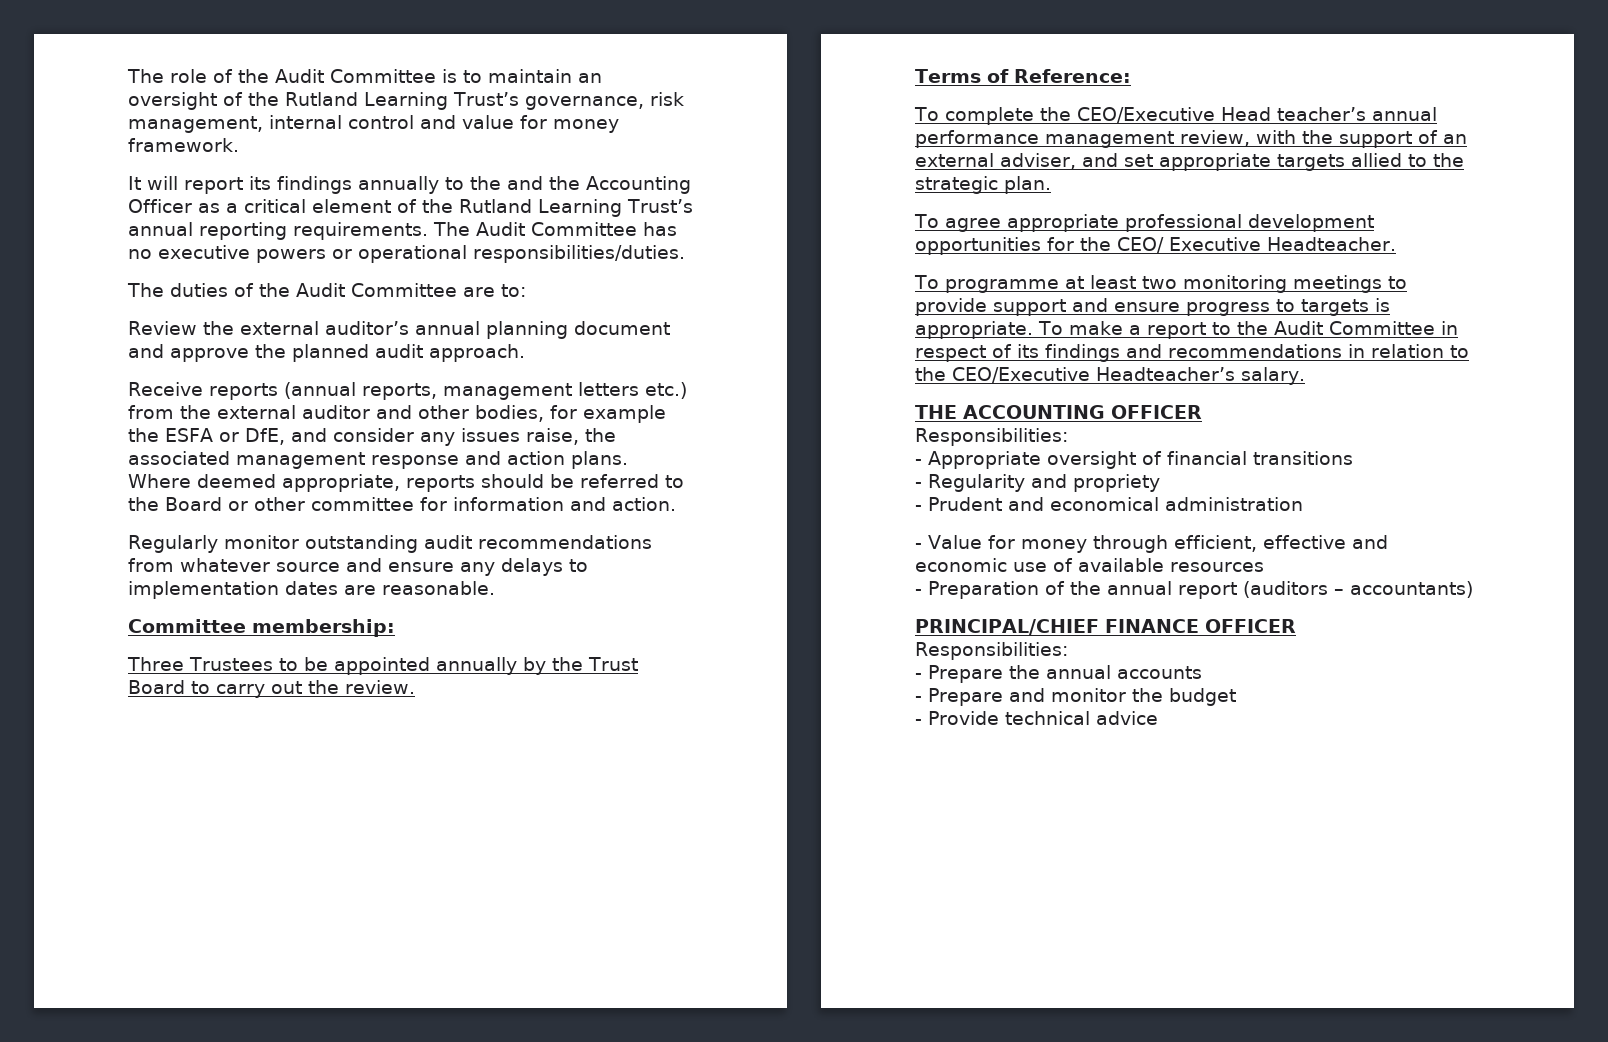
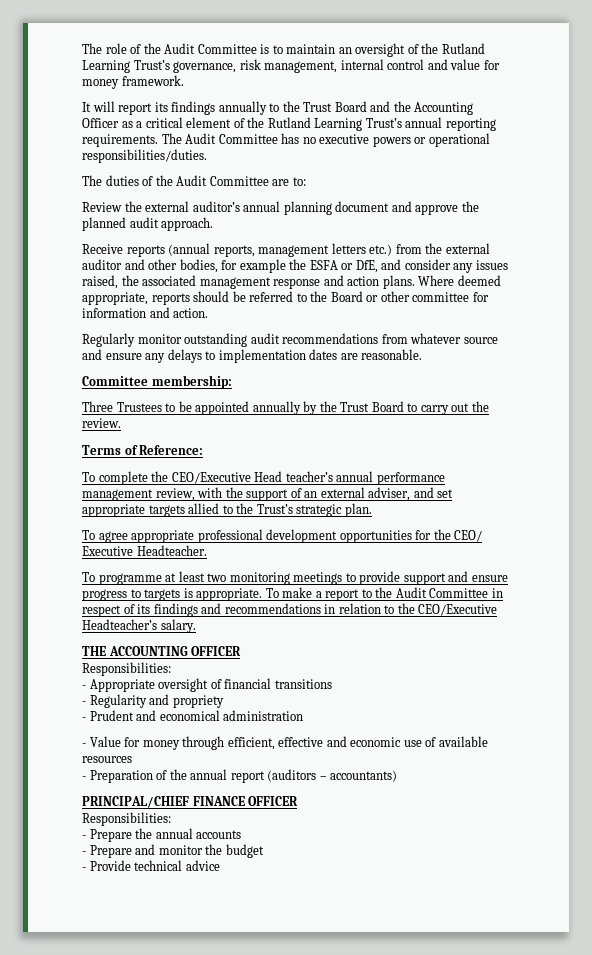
(501, 183) none -> [303,101,367,112] Trust Board
[525,428,579,445] raise, -> [82,275,118,289] raised,
(1464, 160) none -> [256,504,293,514] Trust’s

